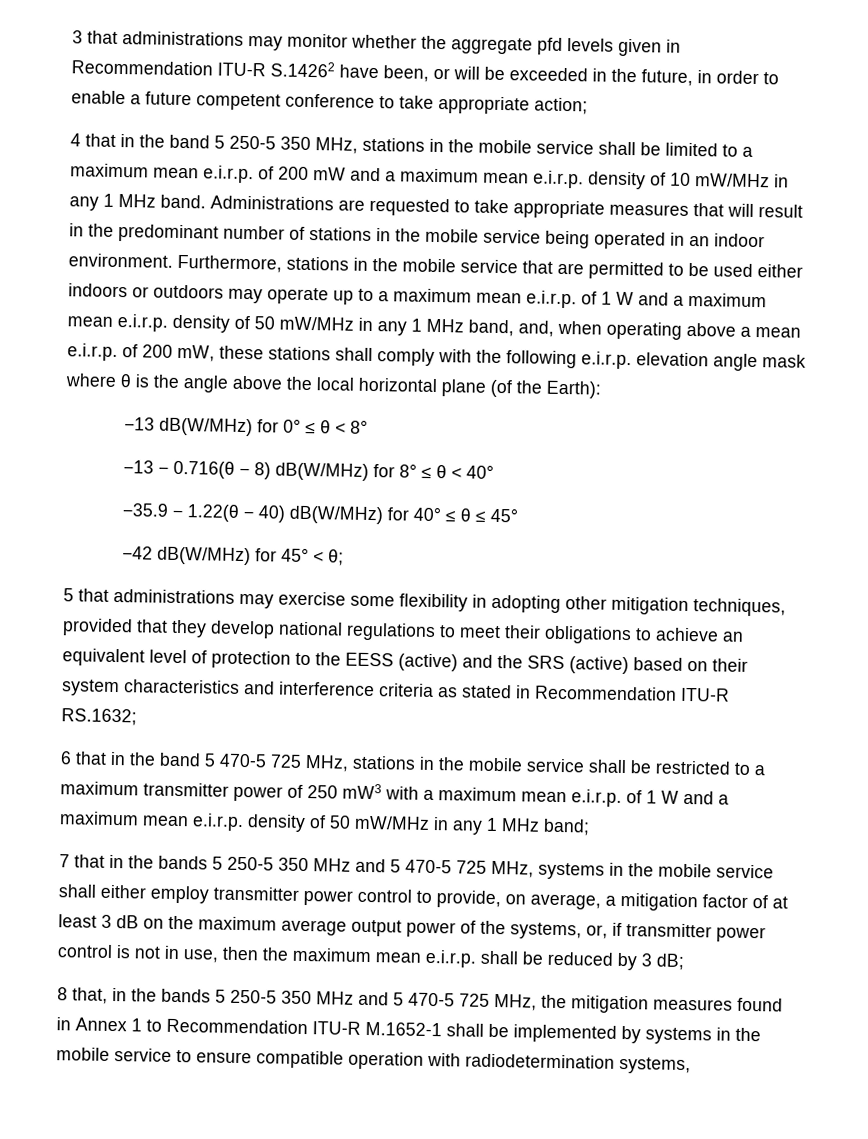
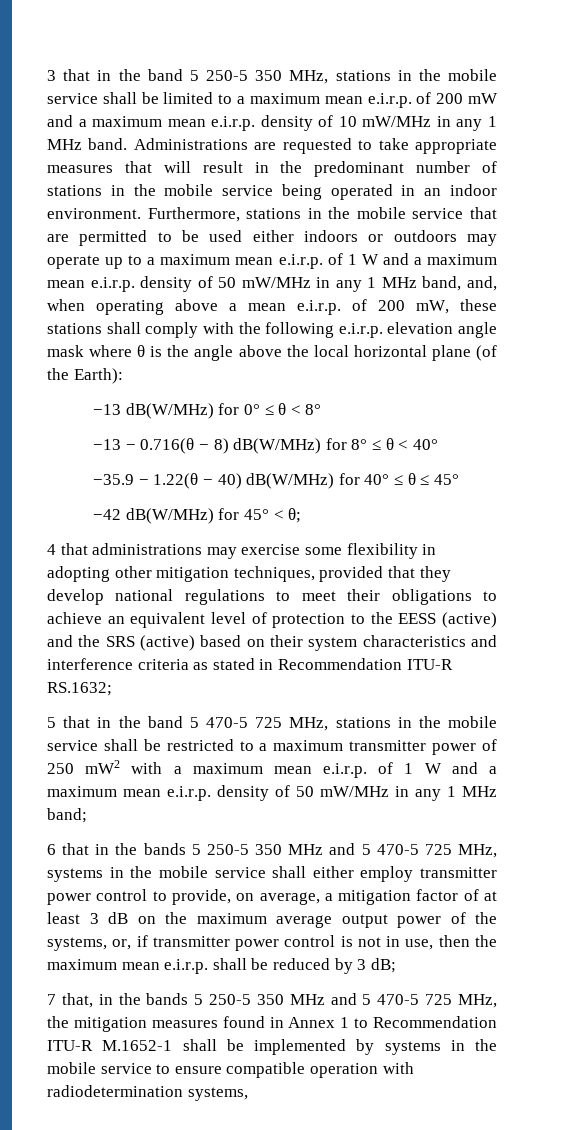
[122,31,681,57] [71,60,779,87] [71,90,588,115] [70,133,116,147] administrations may monitor whether the aggregate pfd levels given in Recommendation ITU-R S.14262 have been, or will be exceeded in the future, in order to enable a future competent conference to take appropriate action; // 4 that -> (91, 75) none
[63,588,74,602] 5 -> [47,544,56,555] 4
[60,751,72,765] 6 -> [47,717,56,728] 5
[342,783,382,800] mW3 -> [85,760,121,774] mW2
[59,854,70,868] 7 -> [47,844,56,855] 6
[57,987,68,1001] 8 -> [47,994,56,1005] 7

